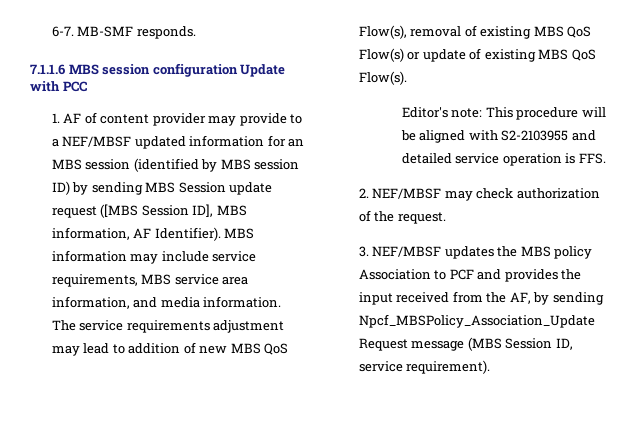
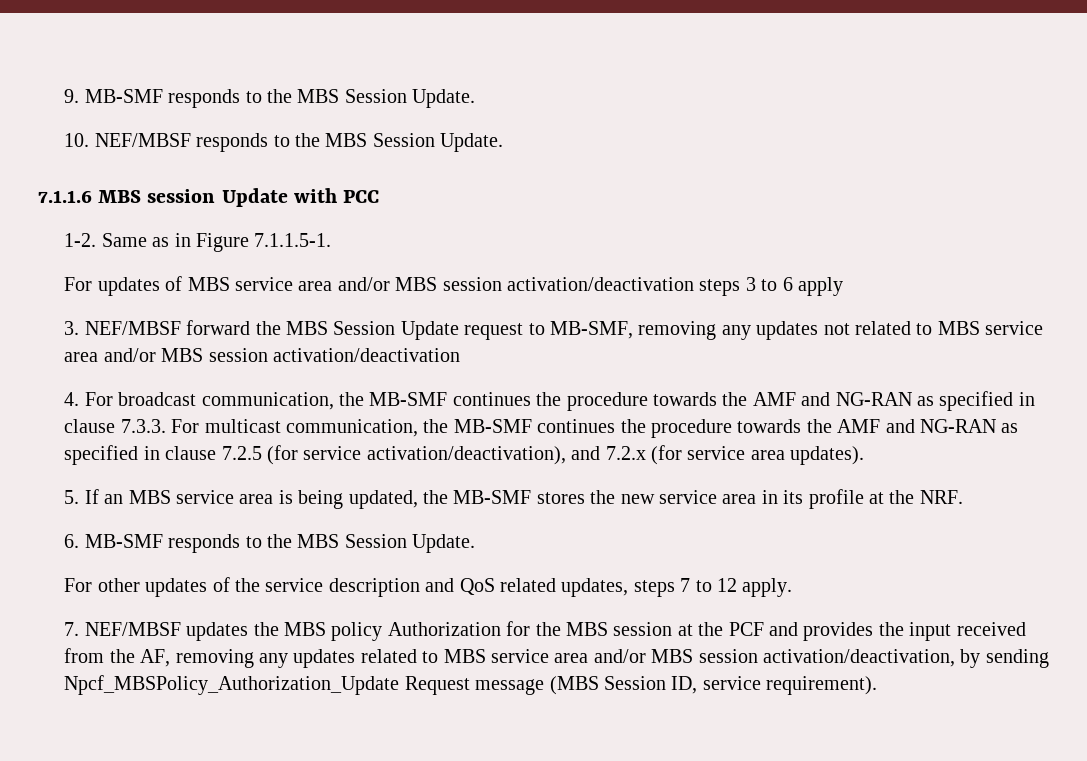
[51,26,196,39] 6-7. MB-SMF responds. -> [64,89,476,108] [64,133,504,152] 9. MB-SMF responds to the MBS Session Update. // 10. NEF/MBSF responds to the MBS Session Update.
[152,63,238,77] configuration -> (216, 196) none
[51,112,303,126] [51,135,305,149] [51,158,300,172] [51,181,273,195] [51,204,247,218] [51,227,255,241] [51,250,257,264] [51,274,249,287] [51,296,282,309] [51,320,285,333] [51,342,289,356] [358,25,592,39] [358,48,596,62] [358,71,407,85] [401,107,606,120] [400,130,596,143] [401,153,606,166] [358,188,600,201] [358,210,446,224] [358,246,369,257] 1. AF of content provider may provide to a NEF/MBSF updated information for an MBS session (identified by MBS session ID) by sending MBS Session update request ([MBS Session ID], MBS information, AF Identifier). MBS information may include service requirements, MBS service area information, and media information. The service requirements adjustment may lead to addition of new MBS QoS Flow(s), removal of existing MBS QoS Flow(s) or update of existing MBS QoS Flow(s). // Editor's note: This procedure will be aligned with S2-2103955 and detailed service operation is FFS. // 2. NEF/MBSF may check authorization of the request. // 3. -> [64,233,332,252] [64,276,843,296] [64,320,1044,340] [64,348,460,362] [64,391,1035,411] [64,419,1019,438] [64,445,865,465] [64,489,963,509] [64,534,476,553] [64,577,793,597] [64,622,80,636] 1-2. Same as in Figure 7.1.1.5-1. // For updates of MBS service area and/or MBS session activation/deactivation steps 3 to 6 apply // 3. NEF/MBSF forward the MBS Session Update request to MB-SMF, removing any updates not related to MBS service area and/or MBS session activation/deactivation // 4. For broadcast communication, the MB-SMF continues the procedure towards the AMF and NG-RAN as specified in clause 7.3.3. For multicast communication, the MB-SMF continues the procedure towards the AMF and NG-RAN as specified in clause 7.2.5 (for service activation/deactivation), and 7.2.x (for service area updates). // 5. If an MBS service area is being updated, the MB-SMF stores the new service area in its profile at the NRF. // 6. MB-SMF responds to the MBS Session Update. // For other updates of the service description and QoS related updates, steps 7 to 12 apply. // 7.
[358,269,447,280] Association to -> [387,621,724,636] Authorization for the MBS session at the
[533,292,604,305] [358,314,595,328] by sending Npcf_MBSPolicy_Association_Update -> [175,649,1049,668] [64,675,400,695] removing any updates related to MBS service area and/or MBS session activation/deactivation, by sending Npcf_MBSPolicy_Authorization_Update

